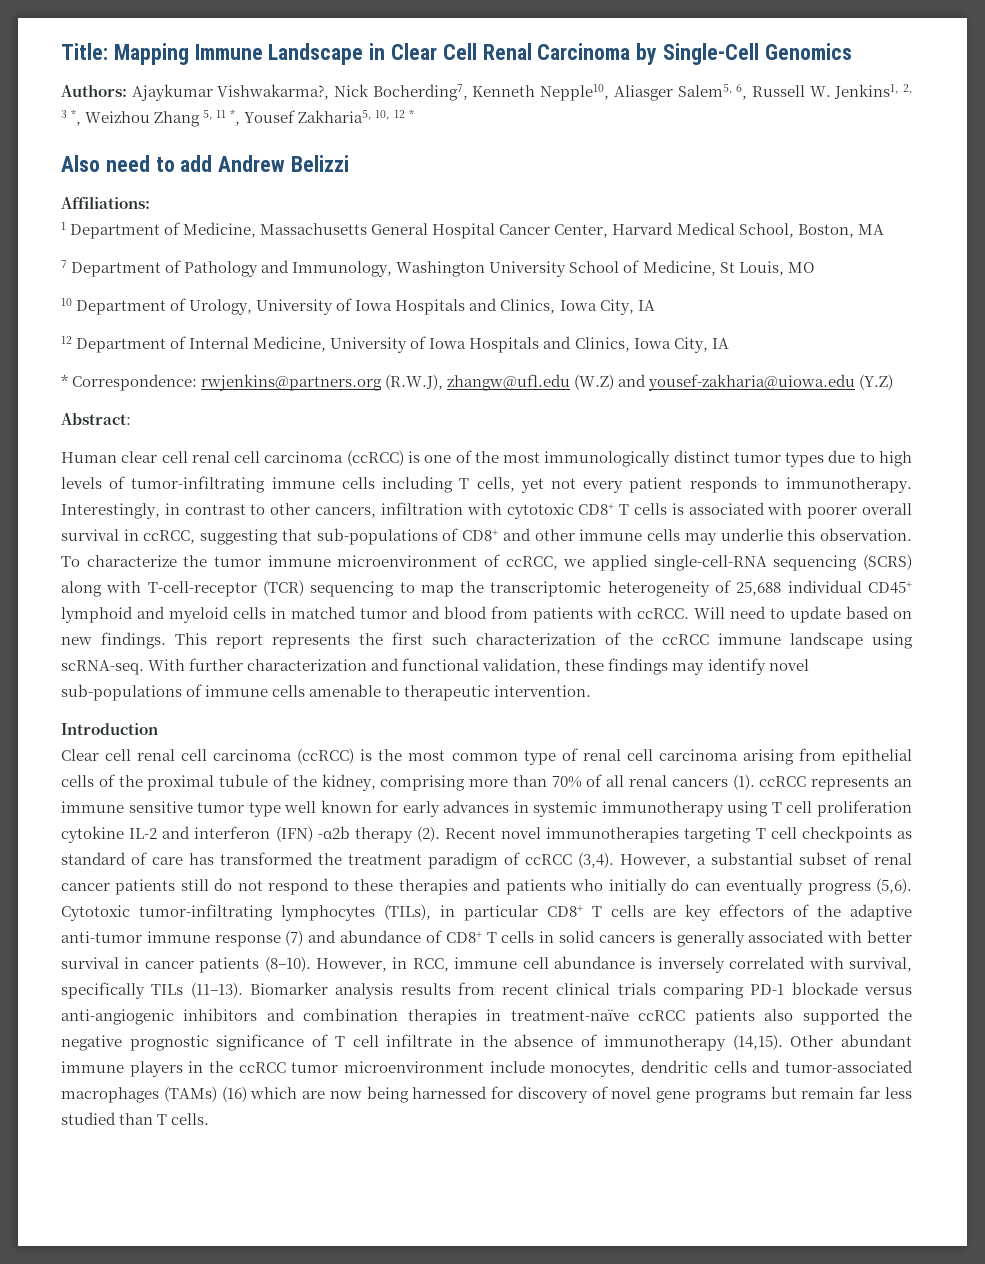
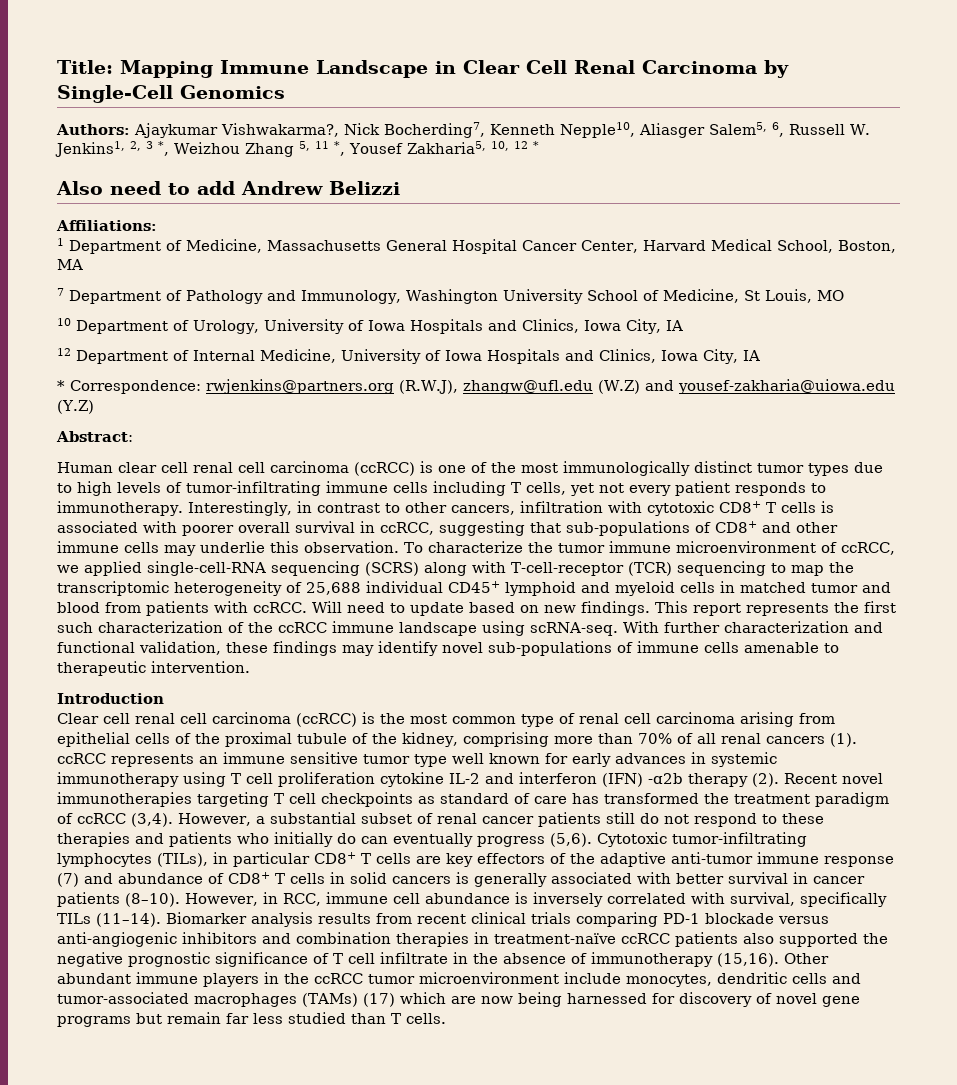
[190,982,243,998] (11–13). -> [96,913,161,927] (11–14).
[732,1034,783,1050] (14,15). -> [717,953,779,967] (15,16).
[221,1086,247,1102] (16) -> [363,993,395,1007] (17)

